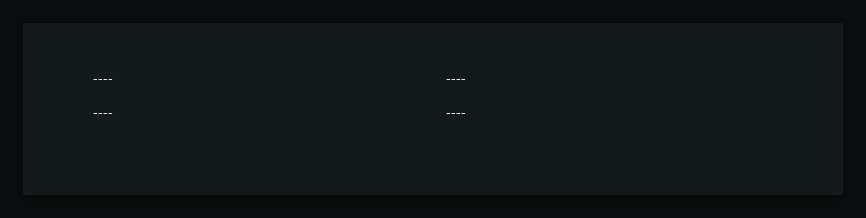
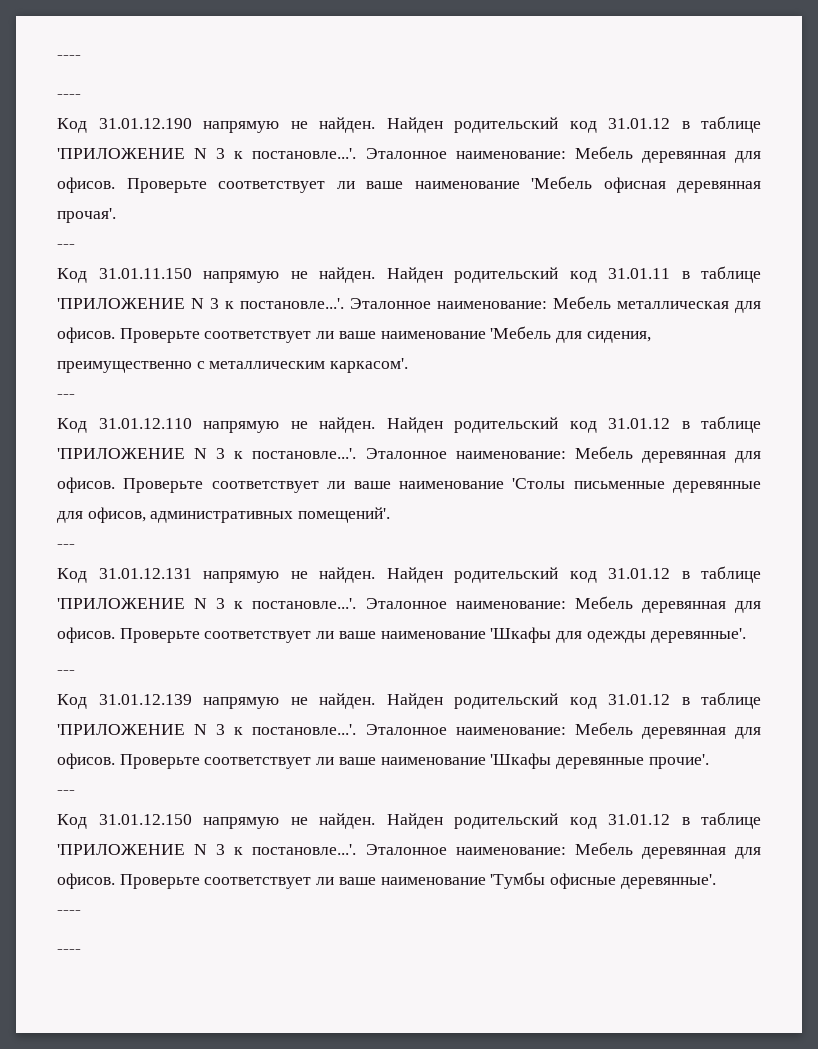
[93,79,113,84] [93,113,113,118] ---- // ---- -> [57,55,81,60] [57,94,81,99] [57,116,761,133] [57,146,761,163] [57,176,761,193] [57,208,116,223] [57,244,75,249] [57,266,761,283] [57,296,761,313] [57,326,651,343] [57,358,409,373] [57,394,75,399] [57,416,761,433] [57,446,761,463] [57,477,761,493] [57,507,391,523] [57,544,75,549] [57,566,761,583] [57,596,761,613] [57,627,746,643] [57,670,75,675] [57,692,761,709] [57,722,761,739] [57,753,709,769] [57,790,75,795] [57,812,761,829] [57,842,761,859] [57,872,716,889] ---- // ---- // Код 31.01.12.190 напрямую не найден. Найден родительский код 31.01.12 в таблице 'ПРИЛОЖЕНИЕ N 3 к постановле...'. Эталонное наименование: Мебель деревянная для офисов. Проверьте соответствует ли ваше наименование 'Мебель офисная деревянная прочая'. // --- // Код 31.01.11.150 напрямую не найден. Найден родительский код 31.01.11 в таблице 'ПРИЛОЖЕНИЕ N 3 к постановле...'. Эталонное наименование: Мебель металлическая для офисов. Проверьте соответствует ли ваше наименование 'Мебель для сидения, преимущественно с металлическим каркасом'. // --- // Код 31.01.12.110 напрямую не найден. Найден родительский код 31.01.12 в таблице 'ПРИЛОЖЕНИЕ N 3 к постановле...'. Эталонное наименование: Мебель деревянная для офисов. Проверьте соответствует ли ваше наименование 'Столы письменные деревянные для офисов, административных помещений'. // --- // Код 31.01.12.131 напрямую не найден. Найден родительский код 31.01.12 в таблице 'ПРИЛОЖЕНИЕ N 3 к постановле...'. Эталонное наименование: Мебель деревянная для офисов. Проверьте соответствует ли ваше наименование 'Шкафы для одежды деревянные'. // --- // Код 31.01.12.139 напрямую не найден. Найден родительский код 31.01.12 в таблице 'ПРИЛОЖЕНИЕ N 3 к постановле...'. Эталонное наименование: Мебель деревянная для офисов. Проверьте соответствует ли ваше наименование 'Шкафы деревянные прочие'. // --- // Код 31.01.12.150 напрямую не найден. Найден родительский код 31.01.12 в таблице 'ПРИЛОЖЕНИЕ N 3 к постановле...'. Эталонное наименование: Мебель деревянная для офисов. Проверьте соответствует ли ваше наименование 'Тумбы офисные деревянные'.

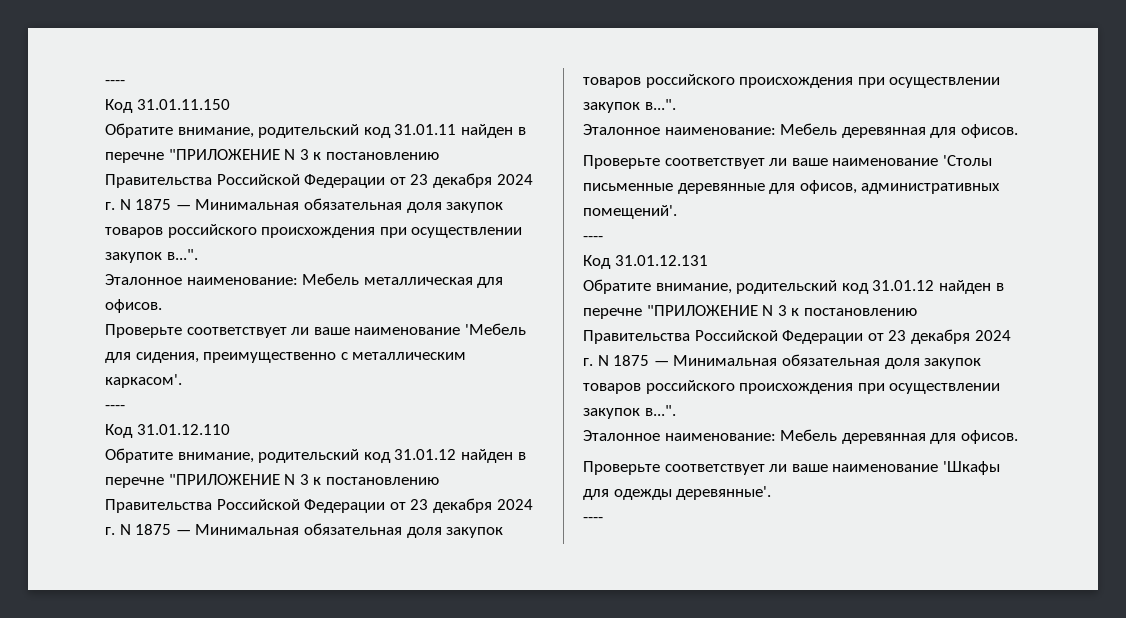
[57,55,81,60] [57,94,81,99] [57,116,761,133] [57,146,761,163] [57,176,761,193] [57,208,116,223] [57,244,75,249] [57,266,761,283] [57,298,344,309] ---- // ---- // Код 31.01.12.190 напрямую не найден. Найден родительский код 31.01.12 в таблице 'ПРИЛОЖЕНИЕ N 3 к постановле...'. Эталонное наименование: Мебель деревянная для офисов. Проверьте соответствует ли ваше наименование 'Мебель офисная деревянная прочая'. // --- // Код 31.01.11.150 напрямую не найден. Найден родительский код 31.01.11 в таблице 'ПРИЛОЖЕНИЕ N 3 к постановле...'. -> [105,80,125,85] [105,99,230,113] [105,123,526,138] [105,149,439,163] [105,173,533,188] [105,198,504,213] [105,224,523,238] [105,249,198,263] ---- // Код 31.01.11.150 // Обратите внимание, родительский код 31.01.11 найден в перечне "ПРИЛОЖЕНИЕ N 3 к постановлению Правительства Российской Федерации от 23 декабря 2024 г. N 1875 — Минимальная обязательная доля закупок товаров российского происхождения при осуществлении закупок в...". //
(115, 335) none -> (162, 306) //
[57,394,75,399] --- -> [105,405,125,410] ----
[203,416,761,433] [57,446,761,463] [57,477,115,493] напрямую не найден. Найден родительский код 31.01.12 в таблице 'ПРИЛОЖЕНИЕ N 3 к постановле...'. Эталонное наименование: Мебель деревянная для офисов. -> [105,448,526,463] [105,474,439,488] [105,498,533,513] [105,523,504,538] [583,74,1001,88] [583,99,676,113] [583,123,1018,138] // Обратите внимание, родительский код 31.01.12 найден в перечне "ПРИЛОЖЕНИЕ N 3 к постановлению Правительства Российской Федерации от 23 декабря 2024 г. N 1875 — Минимальная обязательная доля закупок товаров российского происхождения при осуществлении закупок в...". // Эталонное наименование: Мебель деревянная для офисов. //
[57,544,75,549] --- -> [583,236,603,241] ----
[203,566,761,583] [57,596,761,613] [57,627,115,643] напрямую не найден. Найден родительский код 31.01.12 в таблице 'ПРИЛОЖЕНИЕ N 3 к постановле...'. Эталонное наименование: Мебель деревянная для офисов. -> [583,279,1004,294] [583,305,917,319] [583,329,1011,344] [583,354,982,369] [583,380,1001,394] [583,405,676,419] [583,429,1018,444] // Обратите внимание, родительский код 31.01.12 найден в перечне "ПРИЛОЖЕНИЕ N 3 к постановлению Правительства Российской Федерации от 23 декабря 2024 г. N 1875 — Минимальная обязательная доля закупок товаров российского происхождения при осуществлении закупок в...". // Эталонное наименование: Мебель деревянная для офисов. //
[57,670,75,675] [57,692,761,709] [57,722,761,739] [57,753,709,769] [57,790,75,795] [57,812,761,829] [57,842,761,859] [57,872,716,889] [57,910,81,915] [57,949,81,954] // --- // Код 31.01.12.139 напрямую не найден. Найден родительский код 31.01.12 в таблице 'ПРИЛОЖЕНИЕ N 3 к постановле...'. Эталонное наименование: Мебель деревянная для офисов. Проверьте соответствует ли ваше наименование 'Шкафы деревянные прочие'. // --- // Код 31.01.12.150 напрямую не найден. Найден родительский код 31.01.12 в таблице 'ПРИЛОЖЕНИЕ N 3 к постановле...'. Эталонное наименование: Мебель деревянная для офисов. Проверьте соответствует ли ваше наименование 'Тумбы офисные деревянные'. // ---- // ---- -> [583,517,603,522] // ----

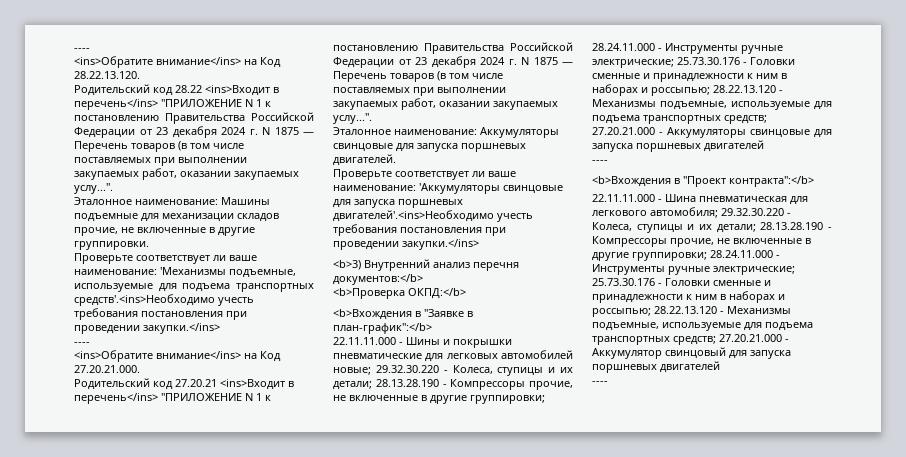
[105,80,125,85] [105,99,230,113] [105,123,526,138] [105,149,309,163] ---- // Код 31.01.11.150 // Обратите внимание, родительский код 31.01.11 найден в перечне "ПРИЛОЖЕНИЕ N 3 -> [74,48,90,51] [74,56,281,68] [74,71,140,79] [74,84,279,96] [74,99,262,110] ---- // <ins>Обратите внимание</ins> на Код 28.22.13.120. // Родительский код 28.22 <ins>Входит в перечень</ins> "ПРИЛОЖЕНИЕ N 1
[195,198,504,213] [105,224,523,238] [105,249,198,263] [105,273,504,288] [105,299,162,313] [105,323,526,338] [105,352,467,363] [105,374,182,388] [105,405,125,410] [105,424,230,438] [105,448,526,463] [105,474,309,488] Минимальная обязательная доля закупок товаров российского происхождения при осуществлении закупок в...". // Эталонное наименование: Мебель металлическая для офисов. // Проверьте соответствует ли ваше наименование 'Мебель для сидения, преимущественно с металлическим каркасом'. // ---- // Код 31.01.12.110 // Обратите внимание, родительский код 31.01.12 найден в перечне "ПРИЛОЖЕНИЕ N 3 -> [74,141,244,152] [74,157,247,166] [74,168,299,180] [74,183,113,194] [74,197,270,205] [74,213,279,222] [74,227,255,236] [74,241,149,250] [74,253,257,264] [74,267,296,278] [74,283,314,292] [74,294,254,306] [74,308,247,320] [74,323,220,334] [74,342,90,345] [74,350,281,362] [74,365,140,373] [74,378,294,390] [74,393,262,404] Перечень товаров (в том числе поставляемых при выполнении закупаемых работ, оказании закупаемых услу...". // Эталонное наименование: Машины подъемные для механизации складов прочие, не включенные в другие группировки. // Проверьте соответствует ли ваше наименование: 'Механизмы подъемные, используемые для подъема транспортных средств'.<ins>Необходимо учесть требования постановления при проведении закупки.</ins> // ---- // <ins>Обратите внимание</ins> на Код 27.20.21.000. // Родительский код 27.20.21 <ins>Входит в перечень</ins> "ПРИЛОЖЕНИЕ N 1
[195,523,504,538] [583,74,1001,88] [583,99,676,113] [583,123,1018,138] [583,155,992,169] [583,180,1001,194] [583,205,677,219] [583,236,603,241] [583,255,708,269] [583,279,1004,294] [583,305,917,319] [583,329,1011,344] [583,354,982,369] [583,380,1001,394] [583,405,676,419] [583,429,1018,444] [583,461,1000,475] [583,486,772,500] Минимальная обязательная доля закупок товаров российского происхождения при осуществлении закупок в...". // Эталонное наименование: Мебель деревянная для офисов. // Проверьте соответствует ли ваше наименование 'Столы письменные деревянные для офисов, административных помещений'. // ---- // Код 31.01.12.131 // Обратите внимание, родительский код 31.01.12 найден в перечне "ПРИЛОЖЕНИЕ N 3 к постановлению Правительства Российской Федерации от 23 декабря 2024 г. N 1875 — Минимальная обязательная доля закупок товаров российского происхождения при осуществлении закупок в...". // Эталонное наименование: Мебель деревянная для офисов. // Проверьте соответствует ли ваше наименование 'Шкафы для одежды деревянные'. -> [333,71,503,82] [333,87,506,96] [333,98,558,110] [333,113,372,124] [333,127,559,138] [333,143,526,152] [333,154,396,166] [333,169,516,180] [333,183,563,194] [333,199,463,208] [333,210,533,222] [333,224,506,236] [333,239,479,250] [333,259,519,271] [333,274,423,285] [333,288,466,299] [333,309,473,320] [333,323,432,334] [333,337,512,348] [333,350,573,362] [333,365,573,376] [333,379,573,390] [333,395,545,404] [592,43,783,54] [592,57,795,68] [592,73,787,82] [592,84,783,96] [592,99,832,110] [592,115,767,124] [592,127,832,138] [592,140,764,152] [592,160,608,163] [592,176,814,187] [592,194,808,205] [592,207,791,218] [592,222,832,233] [592,236,811,247] [592,250,780,261] [592,264,795,275] [592,278,771,286] [592,291,785,303] [592,306,791,317] [592,322,813,331] [592,334,789,345] [592,347,791,359] [592,361,720,373] Перечень товаров (в том числе поставляемых при выполнении закупаемых работ, оказании закупаемых услу...". // Эталонное наименование: Аккумуляторы свинцовые для запуска поршневых двигателей. // Проверьте соответствует ли ваше наименование: 'Аккумуляторы свинцовые для запуска поршневых двигателей'.<ins>Необходимо учесть требования постановления при проведении закупки.</ins> // <b>3) Внутренний анализ перечня документов:</b> // <b>Проверка ОКПД:</b> // <b>Вхождения в "Заявке в план-график":</b> // 22.11.11.000 - Шины и покрышки пневматические для легковых автомобилей новые; 29.32.30.220 - Колеса, ступицы и их детали; 28.13.28.190 - Компрессоры прочие, не включенные в другие группировки; 28.24.11.000 - Инструменты ручные электрические; 25.73.30.176 - Головки сменные и принадлежности к ним в наборах и россыпью; 28.22.13.120 - Механизмы подъемные, используемые для подъема транспортных средств; 27.20.21.000 - Аккумуляторы свинцовые для запуска поршневых двигателей // ---- // <b>Вхождения в "Проект контракта":</b> // 22.11.11.000 - Шина пневматическая для легкового автомобиля; 29.32.30.220 - Колеса, ступицы и их детали; 28.13.28.190 - Компрессоры прочие, не включенные в другие группировки; 28.24.11.000 - Инструменты ручные электрические; 25.73.30.176 - Головки сменные и принадлежности к ним в наборах и россыпью; 28.22.13.120 - Механизмы подъемные, используемые для подъема транспортных средств; 27.20.21.000 - Аккумулятор свинцовый для запуска поршневых двигателей

